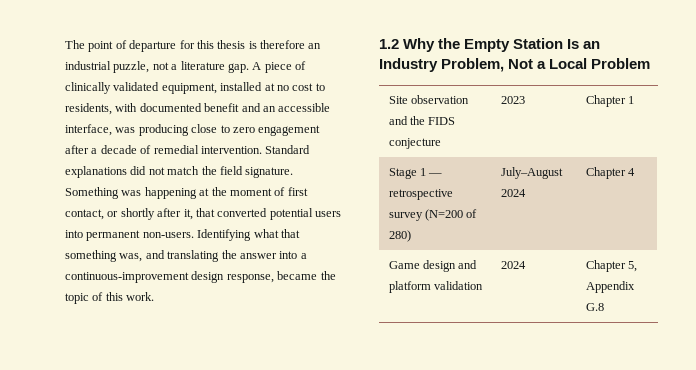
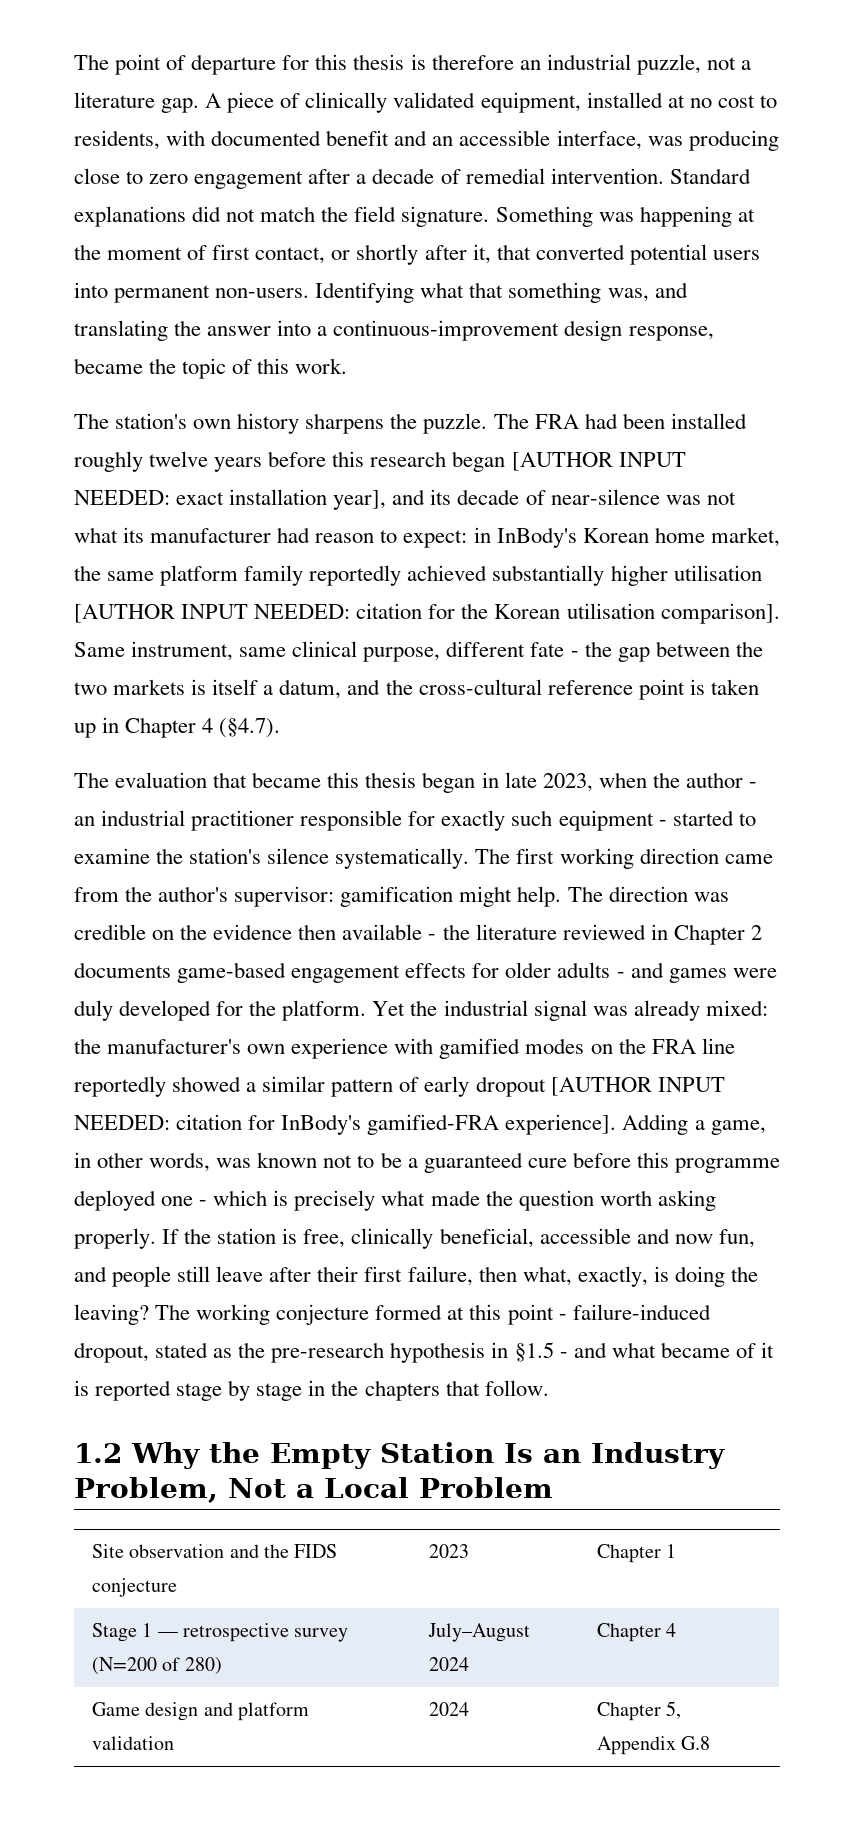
(155, 296) none -> [74,413,747,434] [74,451,686,472] [74,489,736,510] [74,527,780,548] [74,565,762,586] [74,603,780,624] [74,641,763,662] [74,679,759,700] [74,717,281,738] [74,772,757,793] [74,810,756,831] [74,848,773,869] [74,886,729,907] [74,924,762,945] [74,962,777,983] [74,1000,768,1021] [74,1038,735,1059] [74,1076,725,1097] [74,1114,766,1135] [74,1152,780,1173] [74,1190,716,1211] [74,1228,755,1249] [74,1266,758,1287] [74,1304,711,1325] [74,1342,774,1363] [74,1380,549,1401] // The station's own history sharpens the puzzle. The FRA had been installed roughly twelve years before this research began [AUTHOR INPUT NEEDED: exact installation year], and its decade of near-silence was not what its manufacturer had reason to expect: in InBody's Korean home market, the same platform family reportedly achieved substantially higher utilisation [AUTHOR INPUT NEEDED: citation for the Korean utilisation comparison]. Same instrument, same clinical purpose, different fate - the gap between the two markets is itself a datum, and the cross-cultural reference point is taken up in Chapter 4 (§4.7). // The evaluation that became this thesis began in late 2023, when the author - an industrial practitioner responsible for exactly such equipment - started to examine the station's silence systematically. The first working direction came from the author's supervisor: gamification might help. The direction was credible on the evidence then available - the literature reviewed in Chapter 2 documents game-based engagement effects for older adults - and games were duly developed for the platform. Yet the industrial signal was already mixed: the manufacturer's own experience with gamified modes on the FRA line reportedly showed a similar pattern of early dropout [AUTHOR INPUT NEEDED: citation for InBody's gamified-FRA experience]. Adding a game, in other words, was known not to be a guaranteed cure before this programme deployed one - which is precisely what made the question worth asking properly. If the station is free, clinically beneficial, accessible and now fun, and people still leave after their first failure, then what, exactly, is doing the leaving? The working conjecture formed at this point - failure-induced dropout, stated as the pre-research hypothesis in §1.5 - and what became of it is reported stage by stage in the chapters that follow.

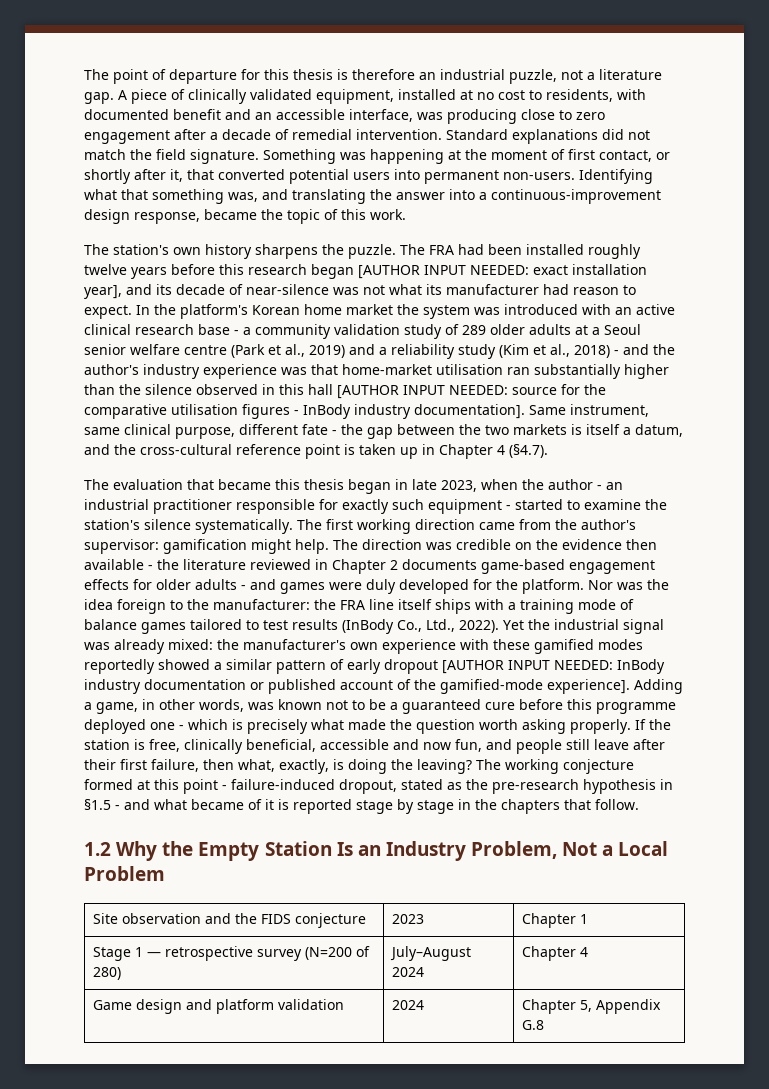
[403,527,780,548] [74,565,762,586] [74,603,780,624] expect: in InBody's Korean home market, the same platform family reportedly achieved substantially higher utilisation [AUTHOR INPUT NEEDED: citation for the Korean utilisation comparison]. -> [84,304,675,319] [84,324,641,339] [84,344,675,359] [84,364,669,379] [84,384,606,399] [84,404,525,419] expect. In the platform's Korean home market the system was introduced with an active clinical research base - a community validation study of 289 older adults at a Seoul senior welfare centre (Park et al., 2019) and a reliability study (Kim et al., 2018) - and the author's industry experience was that home-market utilisation ran substantially higher than the silence observed in this hall [AUTHOR INPUT NEEDED: source for the comparative utilisation figures - InBody industry documentation].
(367, 1010) none -> [588,579,669,590] [84,599,634,614] [84,619,499,634] Nor was the idea foreign to the manufacturer: the FRA line itself ships with a training mode of balance games tailored to test results (InBody Co., Ltd., 2022).
(434, 1046) none -> [493,639,530,650] these
[590,1038,735,1054] on the FRA line -> (643, 644) none
[176,1114,500,1135] citation for InBody's gamified-FRA -> [617,659,665,674] [84,679,543,694] InBody industry documentation or published account of the gamified-mode

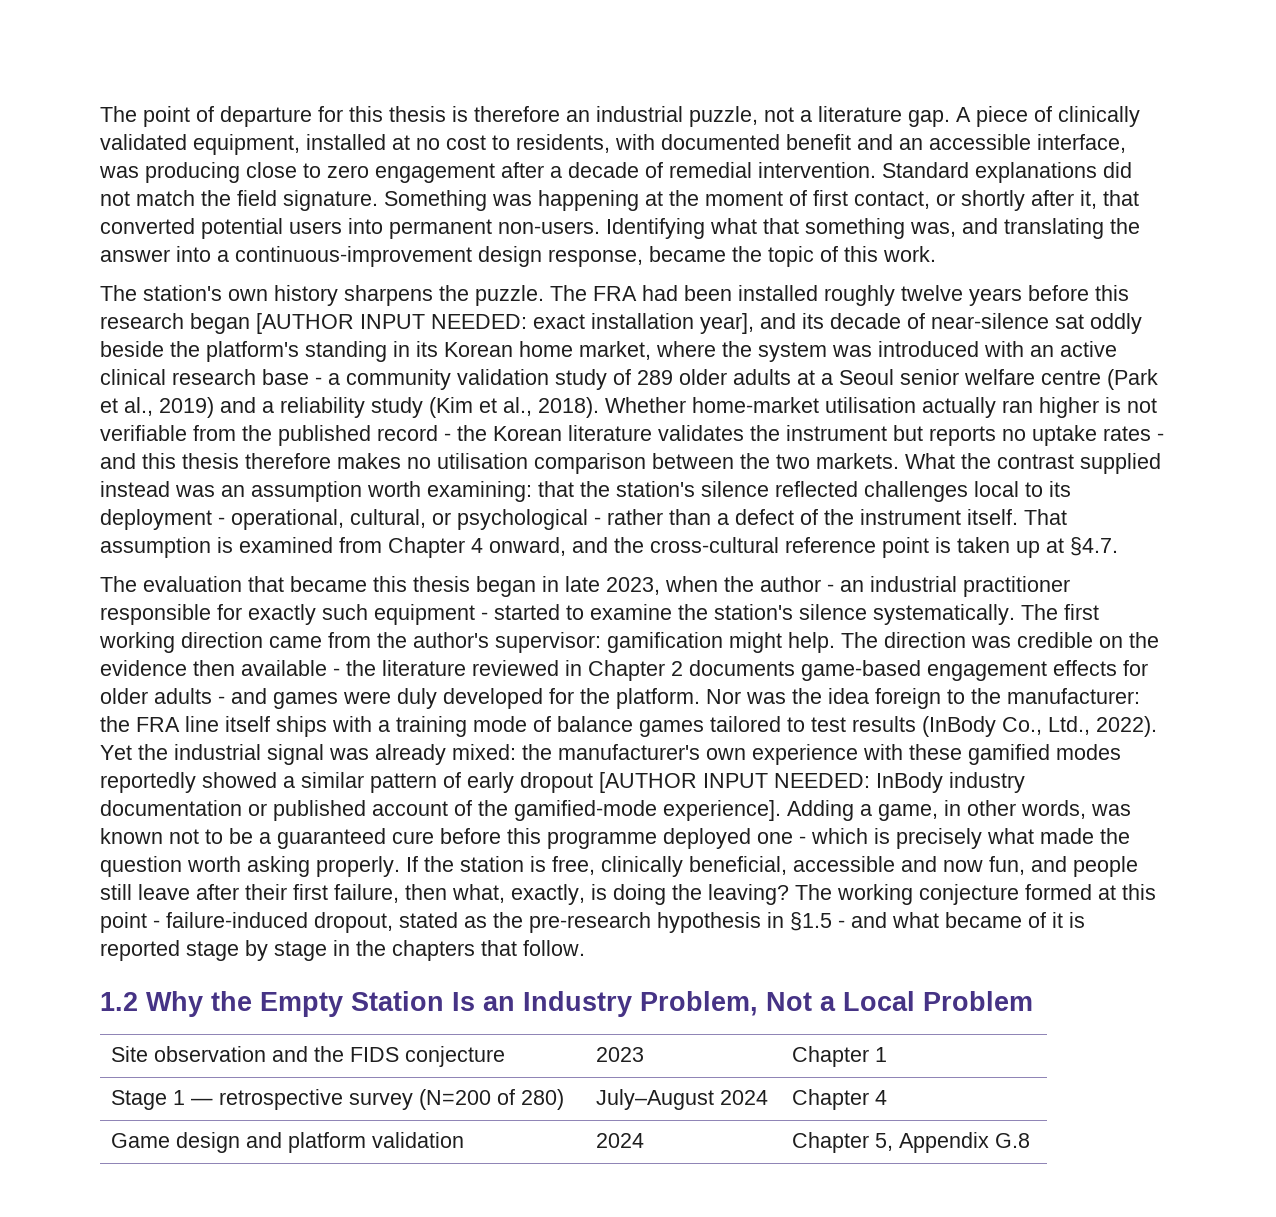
[333,284,636,295] [84,304,393,319] was not what its manufacturer had reason to expect. In the platform's Korean home market -> [1055,313,1142,334] [100,341,716,362] sat oddly beside the platform's standing in its Korean home market, where
[574,344,675,358] [84,364,669,379] [84,384,606,399] [84,404,649,419] [84,424,683,439] 2018) - and the author's industry experience was that home-market utilisation ran substantially higher than the silence observed in this hall [AUTHOR INPUT NEEDED: source for the comparative utilisation figures - InBody industry documentation]. Same instrument, same clinical purpose, different fate - the gap between the two markets is itself a datum, -> [538,397,1157,418] [100,425,1164,446] [100,453,1161,474] [100,481,1071,502] [100,509,1067,530] [100,537,566,558] 2018). Whether home-market utilisation actually ran higher is not verifiable from the published record - the Korean literature validates the instrument but reports no uptake rates - and this thesis therefore makes no utilisation comparison between the two markets. What the contrast supplied instead was an assumption worth examining: that the station's silence reflected challenges local to its deployment - operational, cultural, or psychological - rather than a defect of the instrument itself. That assumption is examined from Chapter 4 onward,
[422,444,548,459] in Chapter 4 (§4.7). -> [1046,537,1118,556] at §4.7.

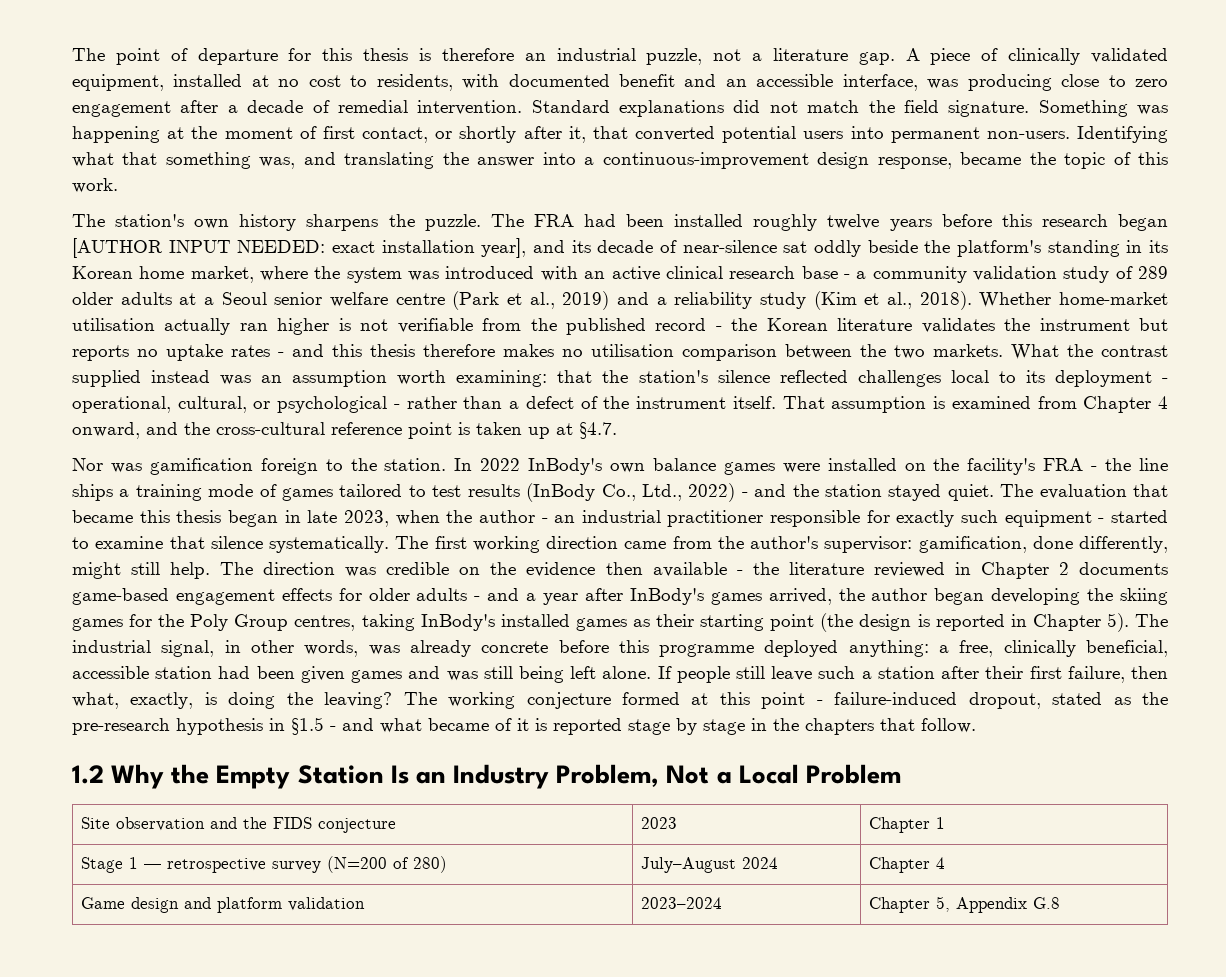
(1118, 546) none -> [72,458,1169,475] [72,483,994,502] Nor was gamification foreign to the station. In 2022 InBody's own balance games were installed on the facility's FRA - the line ships a training mode of games tailored to test results (InBody Co., Ltd., 2022) - and the station stayed quiet.
[678,604,793,620] the station's -> [169,536,205,549] that
[607,632,782,653] gamification might -> [918,536,1168,553] [72,562,161,579] gamification, done differently, might still
[273,688,1140,709] [100,716,1157,737] [100,744,1121,765] [100,772,1025,793] [100,800,1131,821] [100,828,1130,849] [100,856,1138,877] [100,884,190,900] games were duly developed for the platform. Nor was the idea foreign to the manufacturer: the FRA line itself ships with a training mode of balance games tailored to test results (InBody Co., Ltd., 2022). Yet the industrial signal was already mixed: the manufacturer's own experience with these gamified modes reportedly showed a similar pattern of early dropout [AUTHOR INPUT NEEDED: InBody industry documentation or published account of the gamified-mode experience]. Adding a game, in other words, was known not to be a guaranteed cure before this programme deployed one - which is precisely what made the question worth asking properly. If the station is free, clinically beneficial, accessible and now fun, and people still leave -> [526,588,1169,605] [72,613,1168,632] [72,640,1168,657] [72,666,935,683] a year after InBody's games arrived, the author began developing the skiing games for the Poly Group centres, taking InBody's installed games as their starting point (the design is reported in Chapter 5). The industrial signal, in other words, was already concrete before this programme deployed anything: a free, clinically beneficial, accessible station had been given games and was still being left alone. If people still leave such a station
[595,1133,644,1148] 2024 -> [641,897,723,909] 2023–2024

